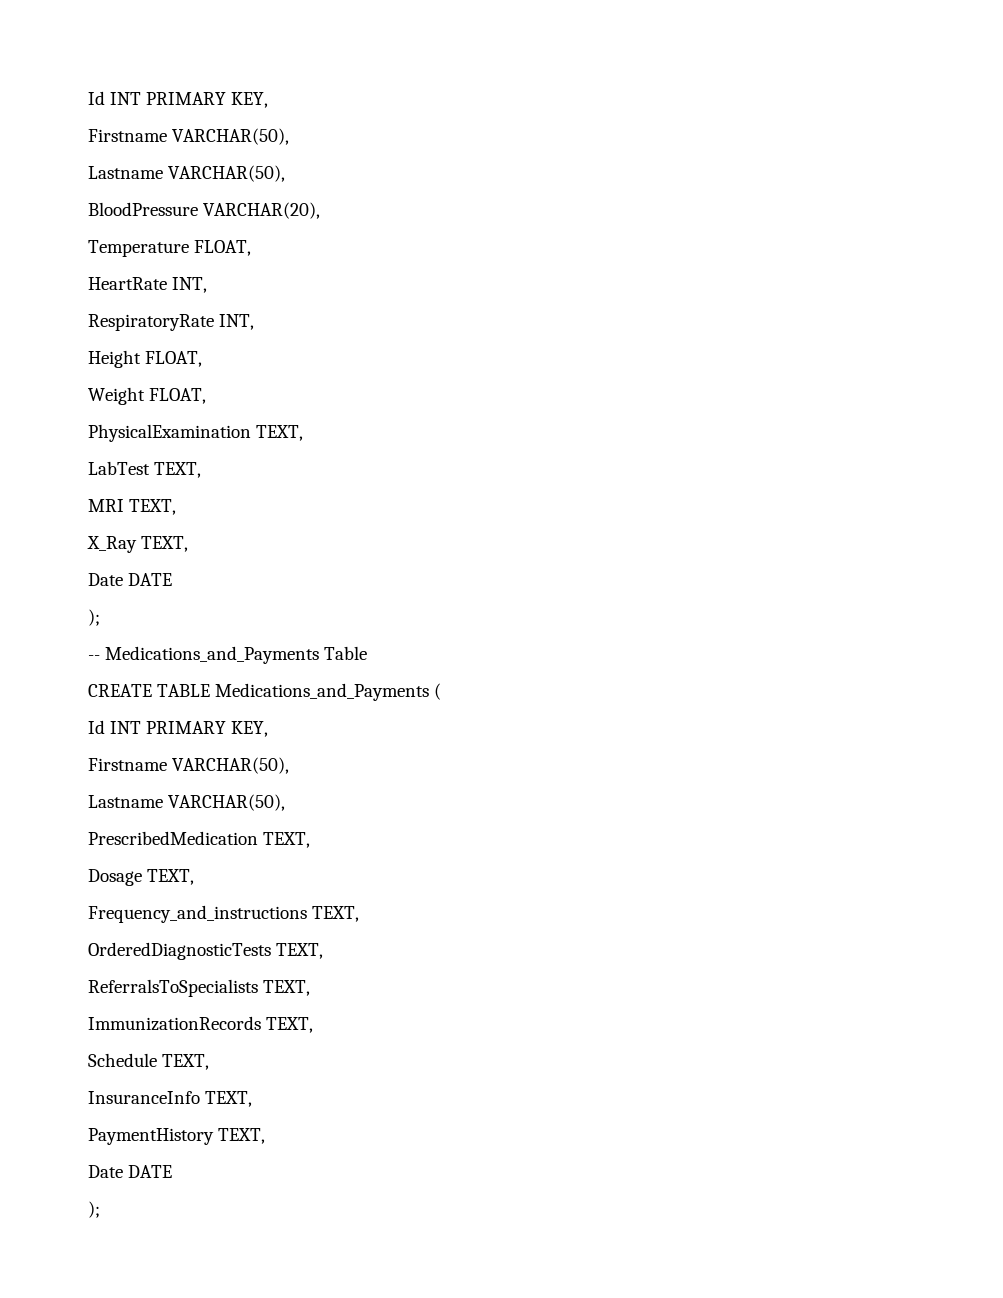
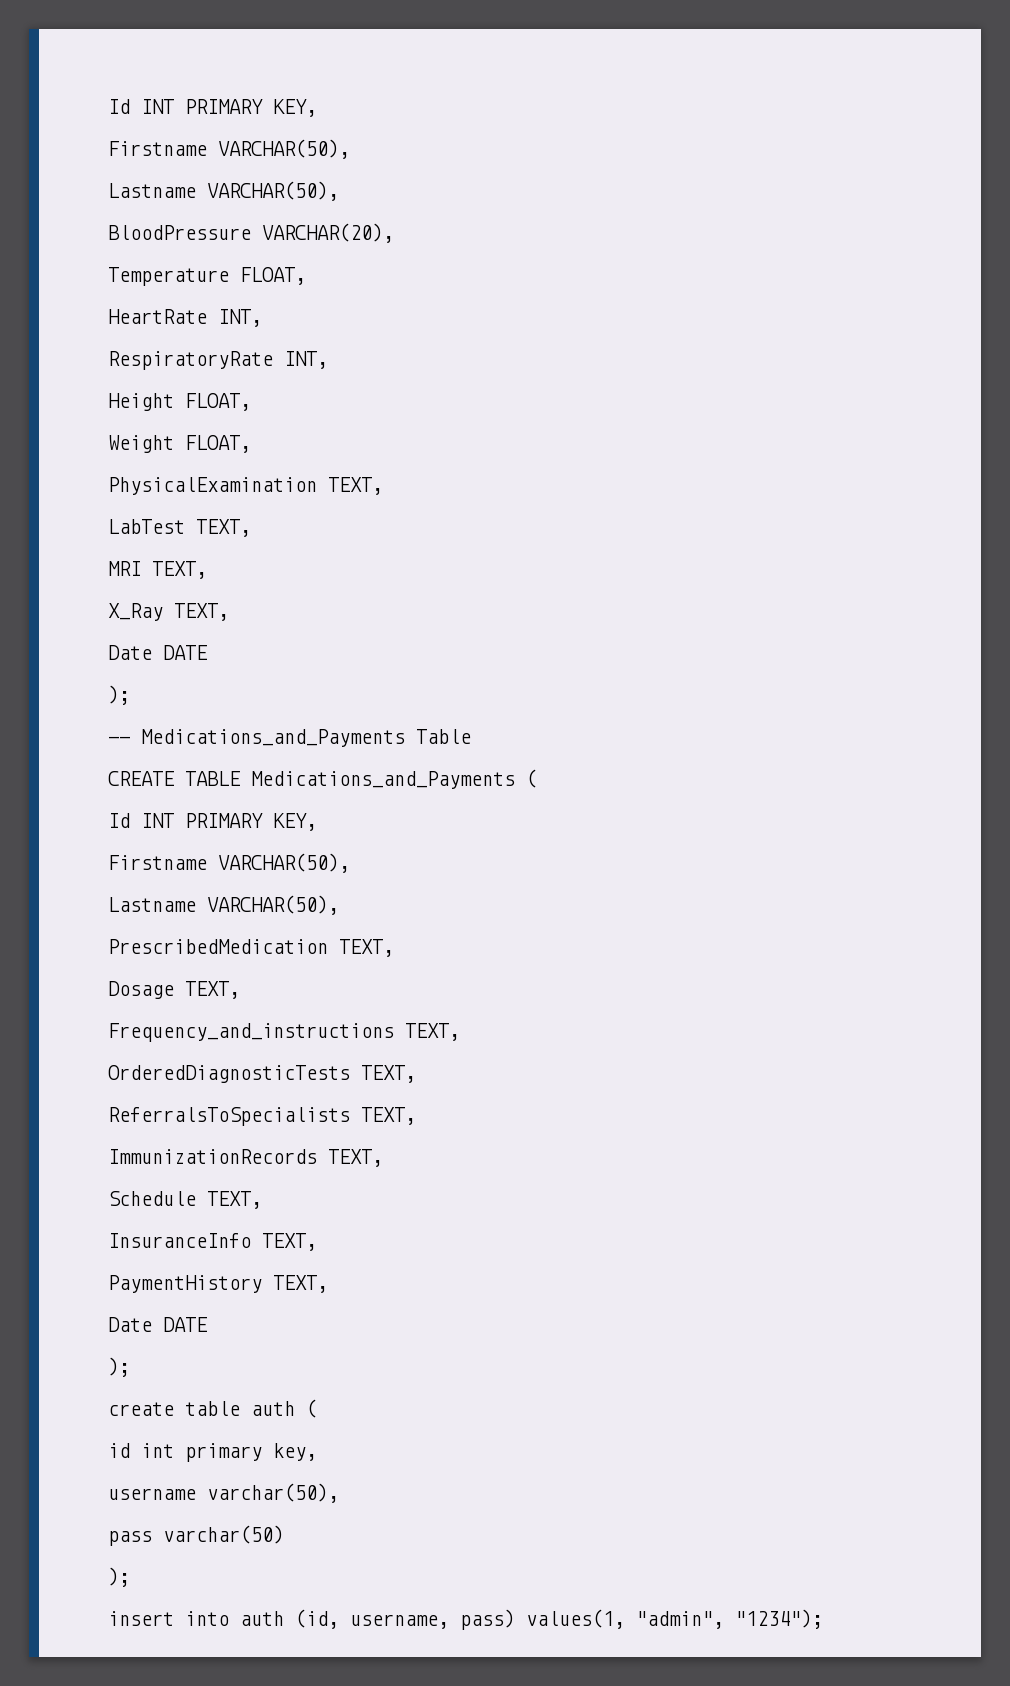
(100, 1209) none -> [108,1399,317,1418] [108,1443,317,1462] [108,1483,339,1503] [108,1525,284,1546] [108,1567,130,1587] [108,1609,823,1630] // create table auth ( // id int primary key, // username varchar(50), // pass varchar(50) // ); // insert into auth (id, username, pass) values(1, "admin", "1234");

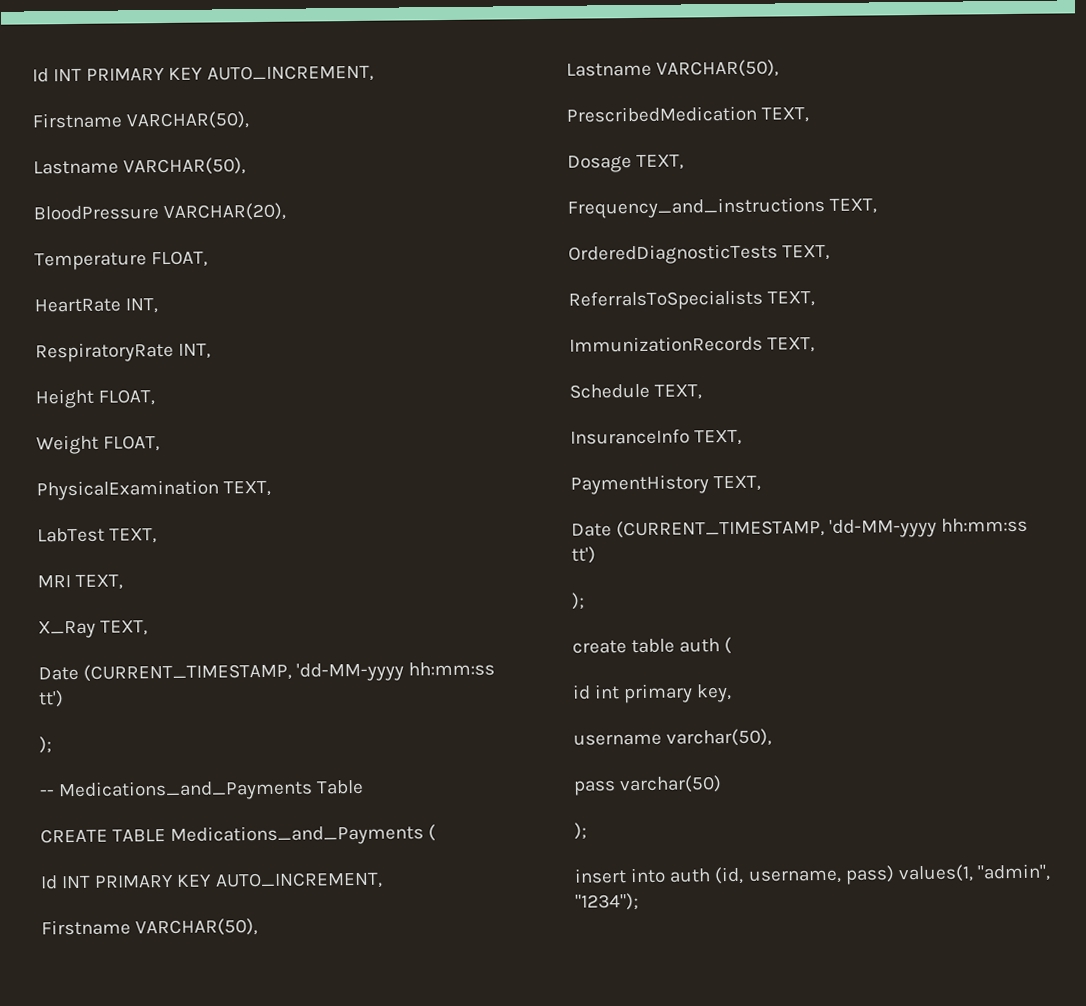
[108,99,317,117] Id INT PRIMARY KEY, -> [32,64,374,83] Id INT PRIMARY KEY AUTO_INCREMENT,
[163,645,207,660] DATE -> [83,661,496,682] [38,690,64,708] (CURRENT_TIMESTAMP, 'dd-MM-yyyy hh:mm:ss tt')
[273,813,317,831] KEY, -> [176,871,383,890] KEY AUTO_INCREMENT,
[163,1317,207,1332] DATE -> [616,517,1029,539] [571,546,596,564] (CURRENT_TIMESTAMP, 'dd-MM-yyyy hh:mm:ss tt')

